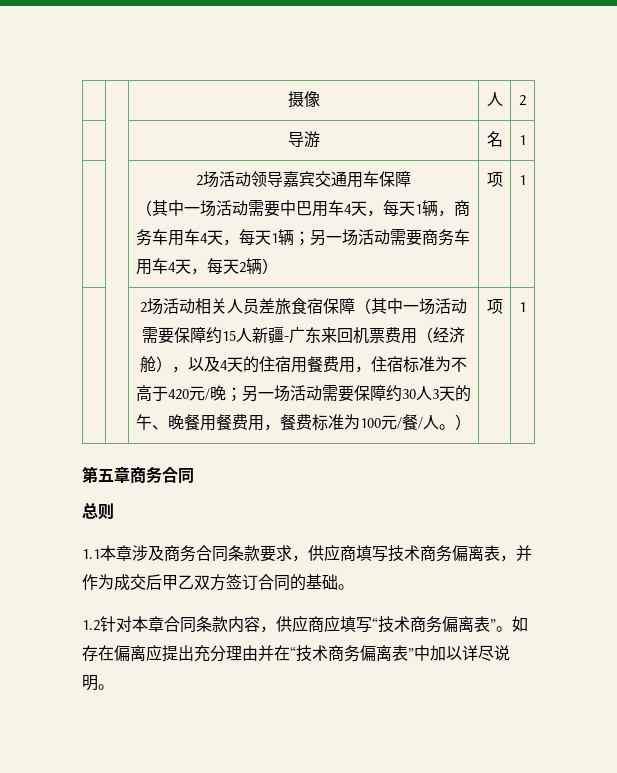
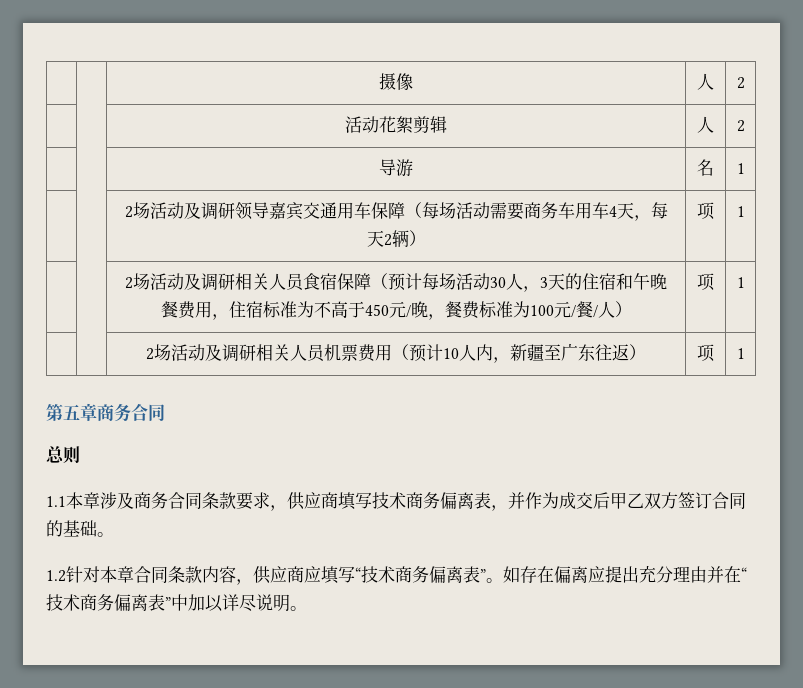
(526, 100) none -> [345,116,447,133] [697,116,714,133] [736,120,745,132] // | | 活动花絮剪辑 | 人 | 2
(251, 179) none -> [183,202,235,220] 及调研
[135,200,470,217] [135,229,342,246] // （其中一场活动需要中巴用车4天，每天1辆，商务车用车4天，每天1辆；另一 -> [404,202,439,219] （每
[195,298,291,315] 相关人员差旅 -> [184,273,305,291] 及调研相关人员
[370,298,467,315] [142,327,465,344] [140,356,228,373] 其中一场活动需要保障约15人新疆-广东来回机票费用（经济舱），以及4 -> [388,273,548,292] 预计每场活动30人，3
[291,357,307,373] 用 -> [616,273,667,290] 和午晚
[168,389,189,400] 420 -> [364,304,389,316] 450
[226,385,471,402] [136,414,264,431] ；另一场活动需要保障约30人3天的午、晚餐用餐费用 -> (428, 309) none
[438,424,455,430] 。 -> [614,301,632,317] [697,273,715,291] [736,277,745,288] [146,343,629,363] ） | 项 | 1 // | | 2场活动及调研相关人员机票费用（预计10人内，新疆至广东往返

